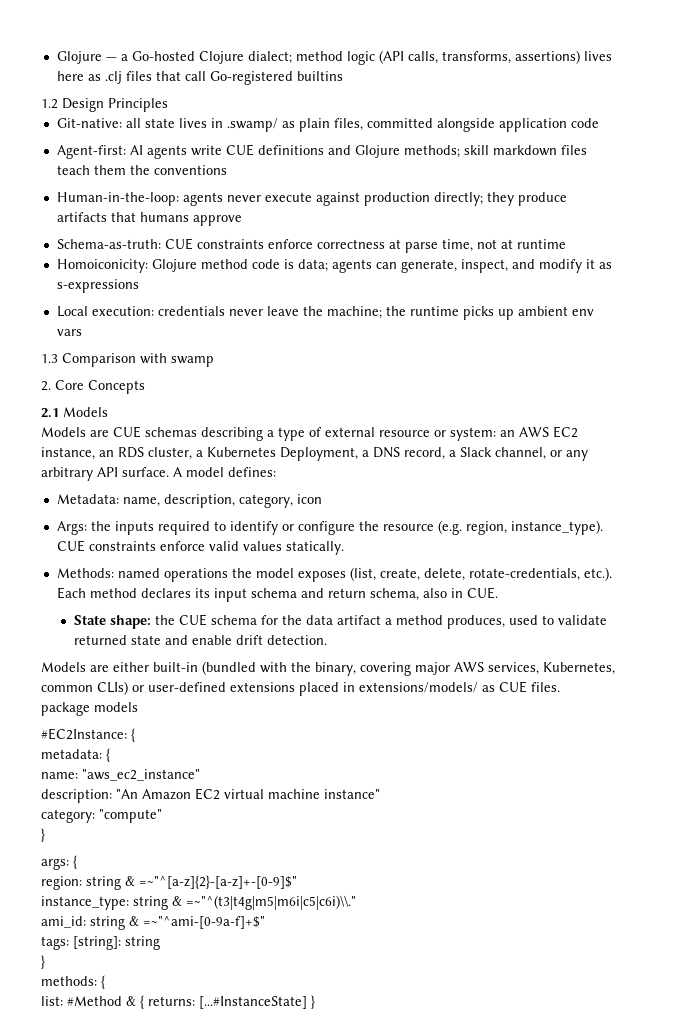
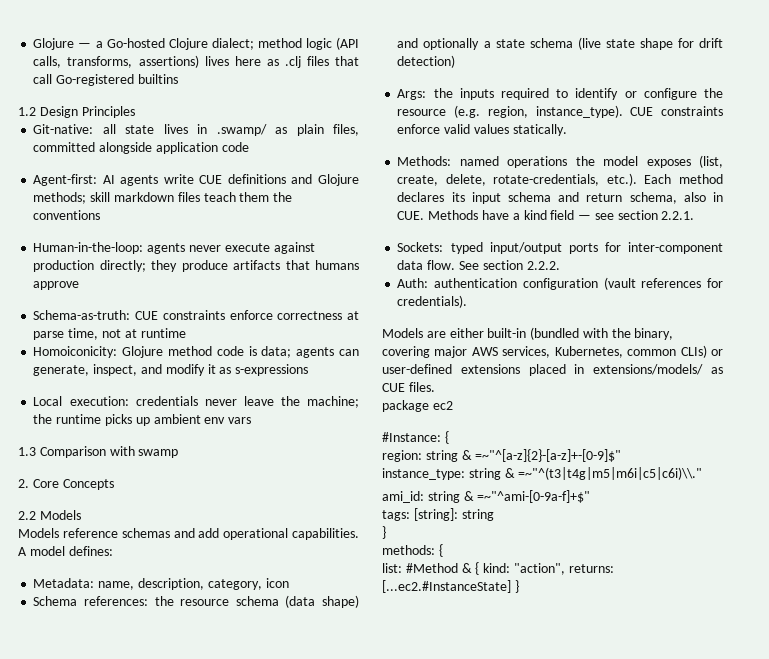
[41,408,59,418] 2.1 -> [18,511,36,520] 2.2
[90,426,578,441] [41,447,588,461] [41,467,169,481] are CUE schemas describing a type of external resource or system: an AWS EC2 instance, an RDS cluster, a Kubernetes Deployment, a DNS record, a Slack channel, or any arbitrary API surface. -> [62,528,360,540] reference schemas and add operational capabilities.
(322, 499) none -> [33,595,359,608] [397,37,723,50] [397,55,456,68] // Schema references: the resource schema (data shape) and optionally a state schema (live state shape for drift detection)
[74,614,608,629] [74,635,328,645] // State shape: the CUE schema for the data artifact a method produces, used to validate returned state and enable drift detection. -> [428,210,695,220] [397,242,723,254] [397,260,560,270] [397,277,723,290] [397,295,468,308] Methods have a kind field — see section 2.2.1. // Sockets: typed input/output ports for inter-component data flow. See section 2.2.2. // Auth: authentication configuration (vault references for credentials).
[94,702,138,712] [41,728,135,742] [41,748,110,762] [41,769,200,781] [41,788,380,803] [41,809,162,823] [41,828,45,842] [41,858,69,870] models // #EC2Instance: { // metadata: { // name: "aws_ec2_instance" // description: "An Amazon EC2 virtual machine instance" // category: "compute" // } // args: -> [432,401,453,410] [382,432,441,442] ec2 // #Instance:
[148,996,307,1009] returns: [...#InstanceState] -> [483,563,614,575] [382,580,511,593] kind: "action", returns: [...ec2.#InstanceState]

